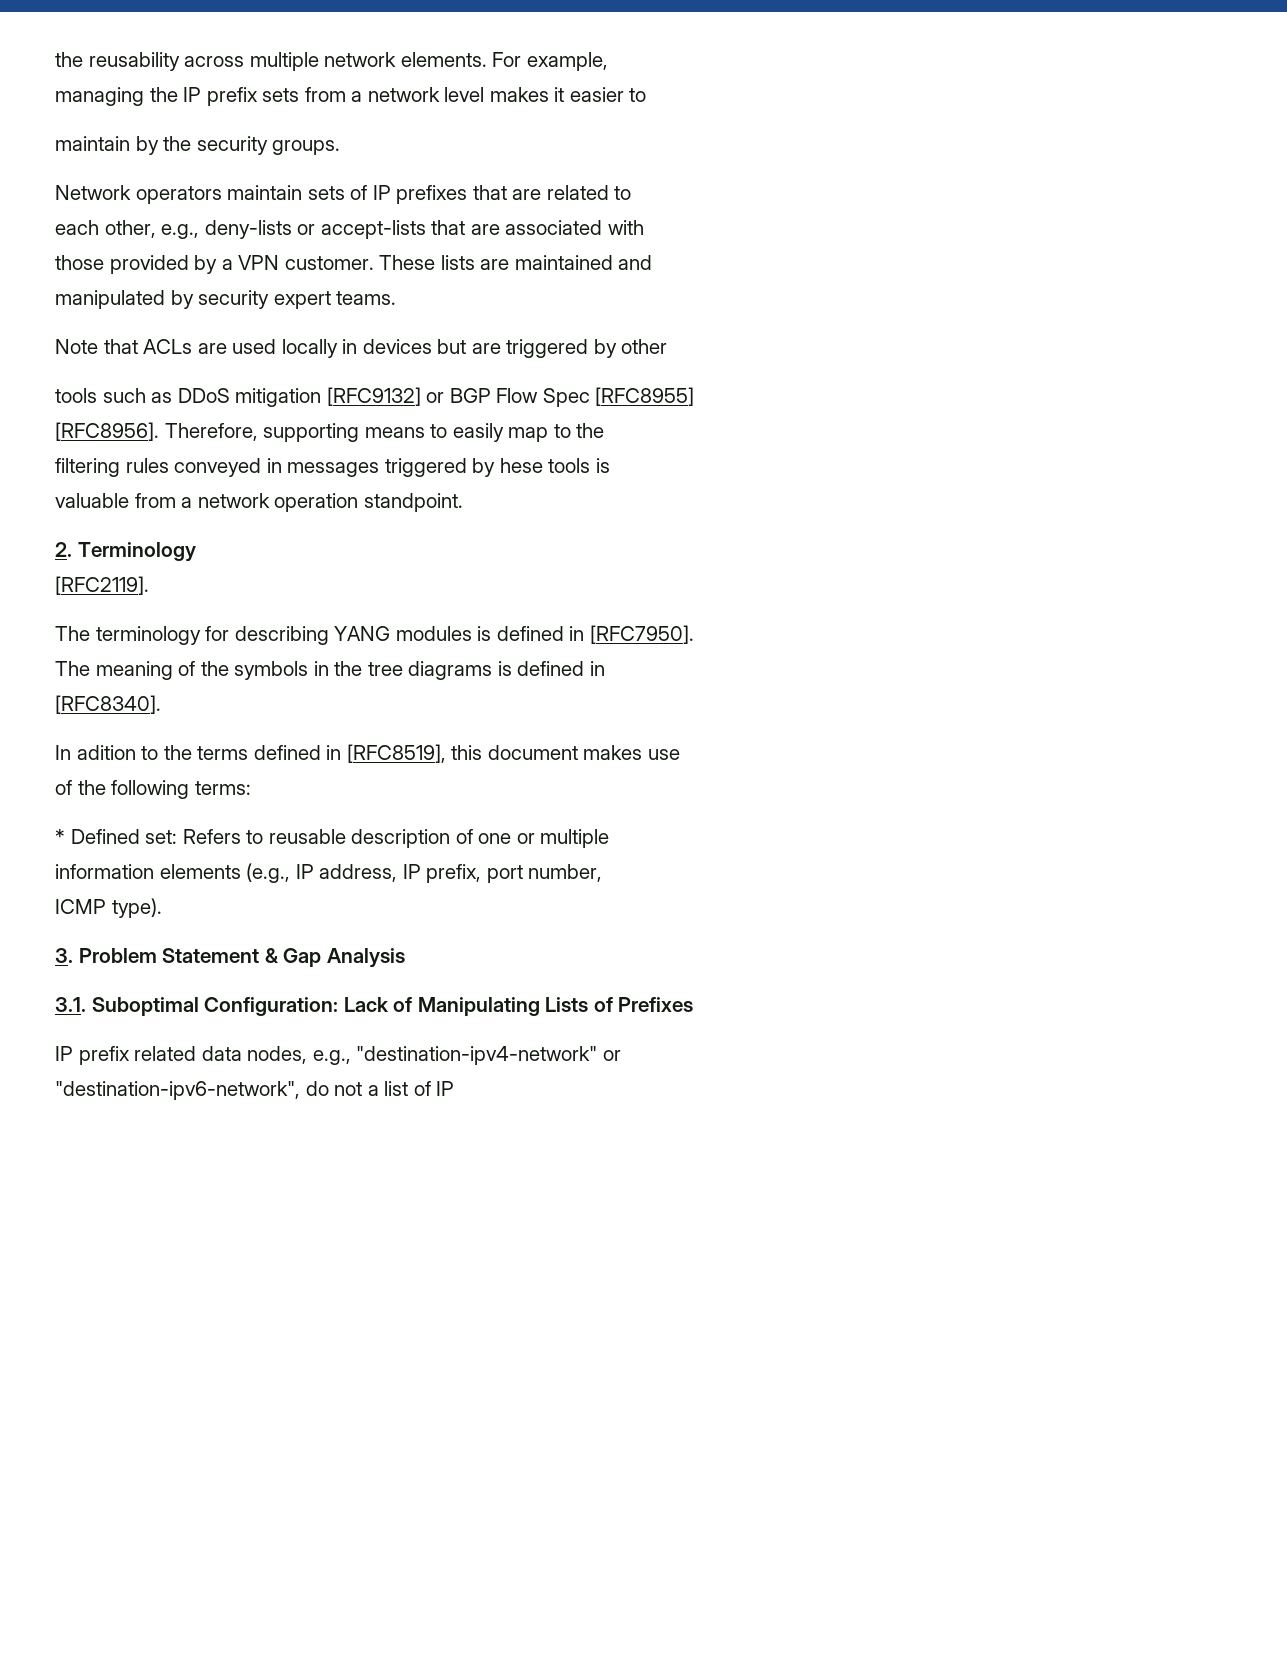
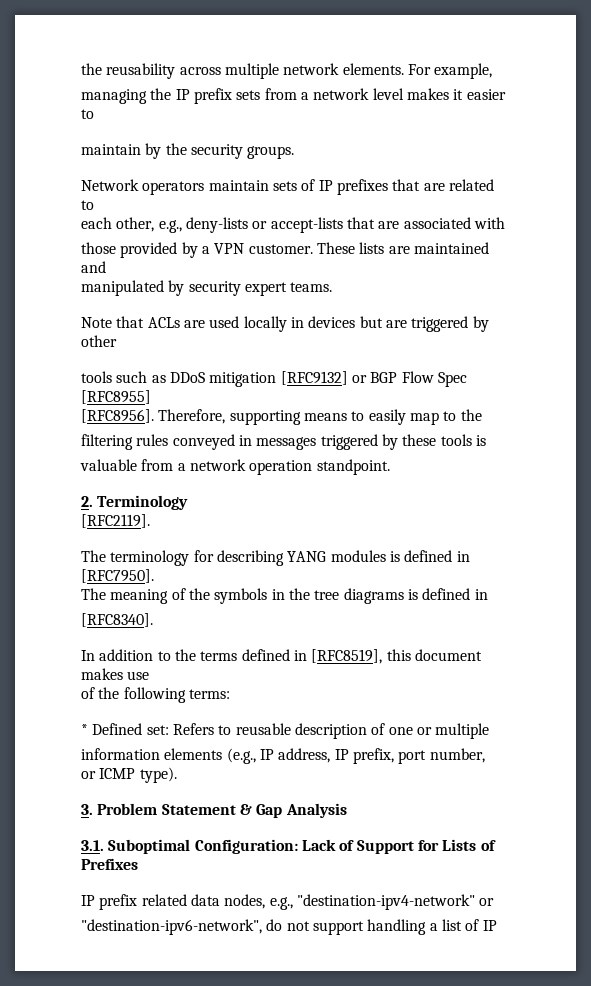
[499,458,543,473] hese -> [402,434,437,446] these
[76,745,136,760] adition -> [99,649,154,661] addition
(603, 873) none -> [81,771,96,779] or
[417,997,540,1016] Manipulating -> [356,840,439,854] Support for
(363, 1089) none -> [312,919,427,935] support handling

